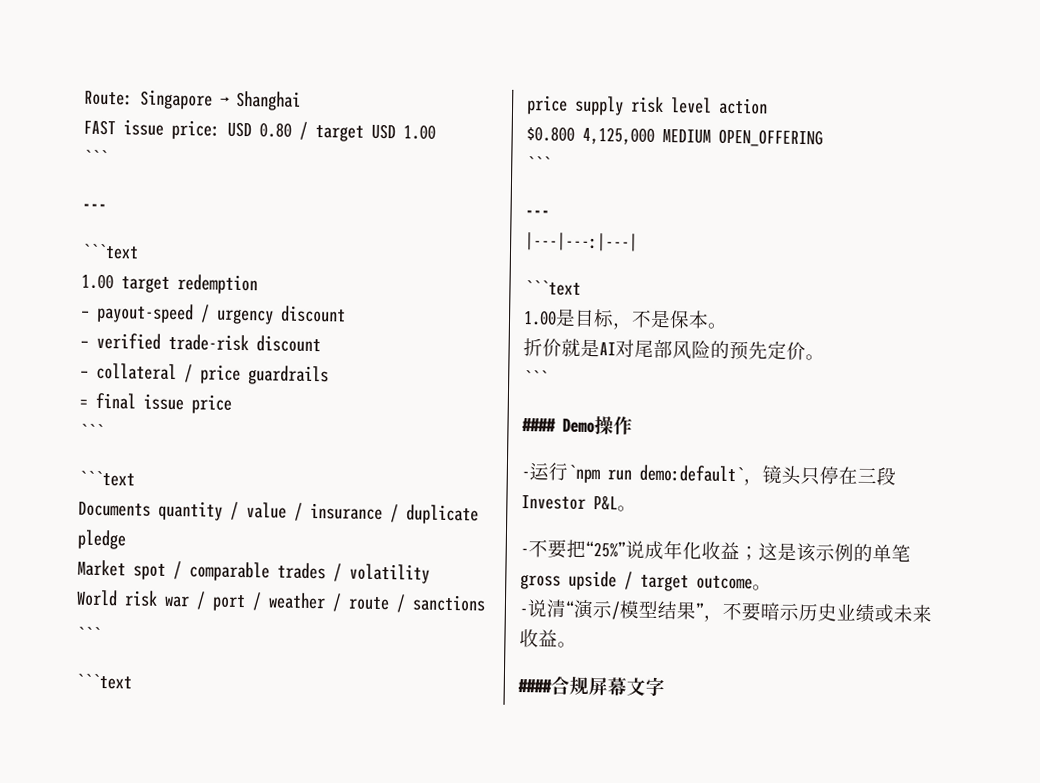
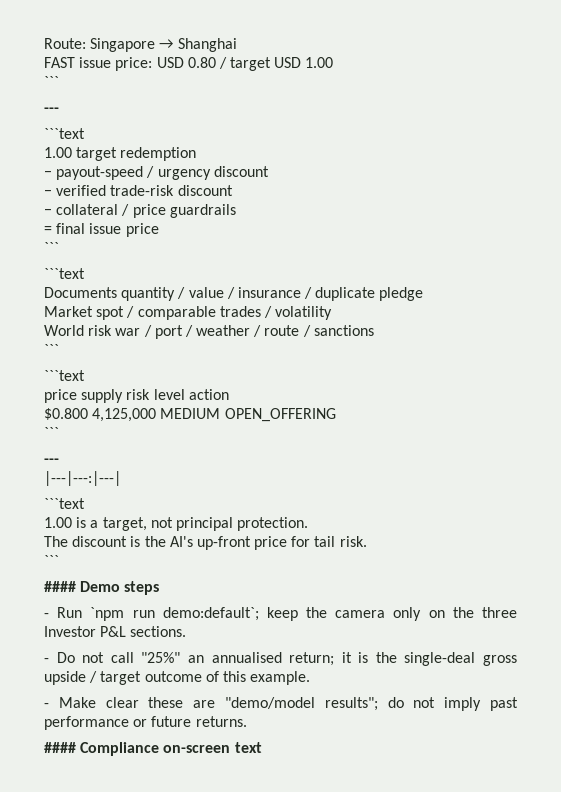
[555,308,728,330] [523,338,825,361] 是目标，不是保本。 // 折价就是AI对尾部风险的预先定价。 -> [76,517,309,531] [44,536,367,550] is a target, not principal protection. // The discount is the AI's up-front price for tail risk.
[594,416,633,435] [521,462,568,481] 操作 // -运行 -> [124,581,160,595] [44,607,83,618] steps // - Run
[639,464,896,486] demo:default`，镜头只停在三段 -> [162,607,517,621] demo:default`; keep the camera only on the three
[617,505,637,512] [520,539,911,563] 。 // -不要把“25%”说成年化收益；这是该示例的单笔 -> [130,626,187,637] [44,652,476,666] sections. // - Do not call "25%" an annualised return; it is the single-deal
[752,584,772,591] [519,599,932,624] [519,629,577,648] [517,676,665,697] 。 // -说清“演示/模型结果”，不要暗示历史业绩或未来收益。 // ####合规屏幕文字 -> [205,671,311,685] [44,697,518,711] [44,716,247,730] [44,742,262,756] of this example. // - Make clear these are "demo/model results"; do not imply past performance or future returns. // #### Compliance on-screen text

